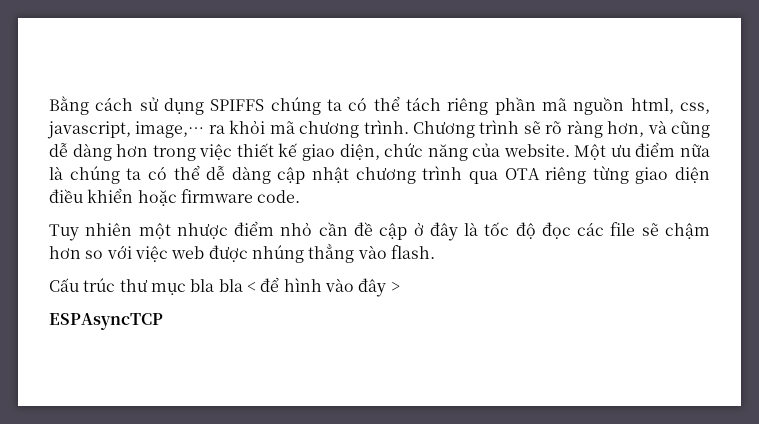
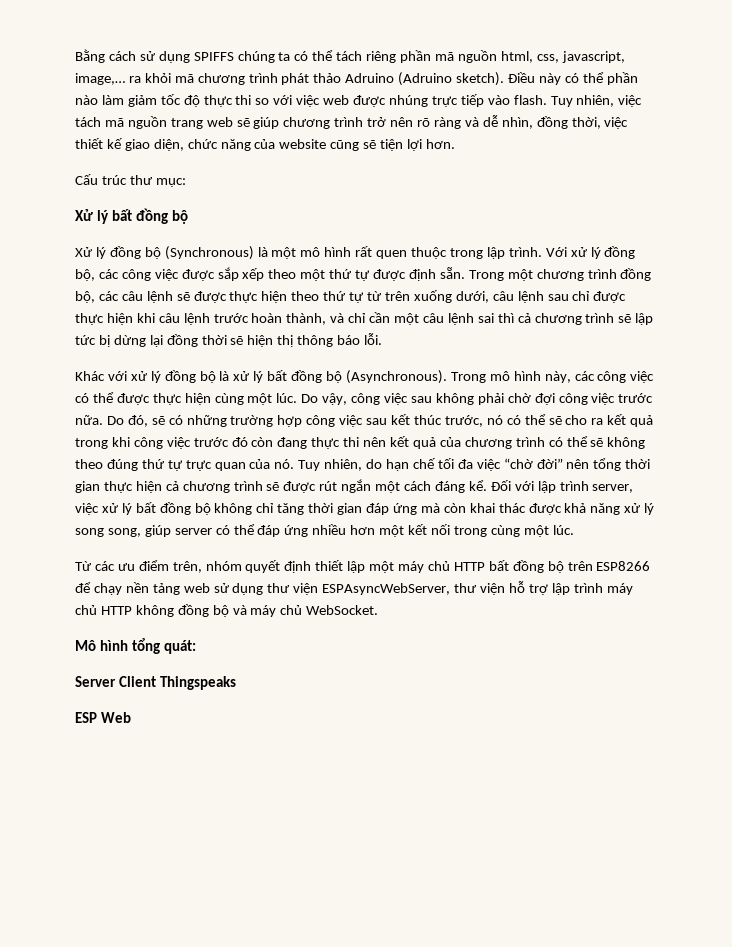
[363,120,711,138] [49,143,196,161] trình. Chương trình sẽ rõ ràng hơn, và cũng dễ dàng hơn trong -> [248,72,638,86] [75,94,643,107] [75,115,601,129] trình phát thảo Adruino (Adruino sketch). Điều này có thể phần nào làm giảm tốc độ thực thi so với việc web được nhúng trực tiếp vào flash. Tuy nhiên, việc tách mã nguồn trang web sẽ giúp chương trình trở nên rõ ràng và dễ nhìn, đồng thời,
[503,142,710,160] [49,165,710,184] [49,188,301,206] [49,221,711,241] [49,244,435,263] [49,277,400,297] [49,313,163,330] website. Một ưu điểm nữa là chúng ta có thể dễ dàng cập nhật chương trình qua OTA riêng từng giao diện điều khiển hoặc firmware code. // Tuy nhiên một nhược điểm nhỏ cần đề cập ở đây là tốc độ đọc các file sẽ chậm hơn so với việc web được nhúng thẳng vào flash. // Cấu trúc thư mục bla bla < để hình vào đây > // ESPAsyncTCP -> [279,139,455,151] [75,174,186,187] [75,208,188,224] [75,246,636,260] [75,267,652,281] [75,290,627,303] [75,312,654,325] [75,333,383,347] [75,370,655,384] [75,392,654,405] [75,414,654,427] [75,436,646,449] [75,458,651,471] [75,479,634,493] [75,502,655,515] [75,524,574,537] [75,560,651,573] [75,581,633,595] [75,604,379,617] [75,638,196,654] [75,676,236,690] [75,712,131,723] website cũng sẽ tiện lợi hơn. // Cấu trúc thư mục: // Xử lý bất đồng bộ // Xử lý đồng bộ (Synchronous) là một mô hình rất quen thuộc trong lập trình. Với xử lý đồng bộ, các công việc được sắp xếp theo một thứ tự được định sẵn. Trong một chương trình đồng bộ, các câu lệnh sẽ được thực hiện theo thứ tự từ trên xuống dưới, câu lệnh sau chỉ được thực hiện khi câu lệnh trước hoàn thành, và chỉ cần một câu lệnh sai thì cả chương trình sẽ lập tức bị dừng lại đồng thời sẽ hiện thị thông báo lỗi. // Khác với xử lý đồng bộ là xử lý bất đồng bộ (Asynchronous). Trong mô hình này, các công việc có thể được thực hiện cùng một lúc. Do vậy, công việc sau không phải chờ đợi công việc trước nữa. Do đó, sẽ có những trường hợp công việc sau kết thúc trước, nó có thể sẽ cho ra kết quả trong khi công việc trước đó còn đang thực thi nên kết quả của chương trình có thể sẽ không theo đúng thứ tự trực quan của nó. Tuy nhiên, do hạn chế tối đa việc “chờ đời” nên tổng thời gian thực hiện cả chương trình sẽ được rút ngắn một cách đáng kể. Đối với lập trình server, việc xử lý bất đồng bộ không chỉ tăng thời gian đáp ứng mà còn khai thác được khả năng xử lý song song, giúp server có thể đáp ứng nhiều hơn một kết nối trong cùng một lúc. // Từ các ưu điểm trên, nhóm quyết định thiết lập một máy chủ HTTP bất đồng bộ trên ESP8266 để chạy nền tảng web sử dụng thư viện ESPAsyncWebServer, thư viện hỗ trợ lập trình máy chủ HTTP không đồng bộ và máy chủ WebSocket. // Mô hình tổng quát: // Server Client Thingspeaks // ESP Web

